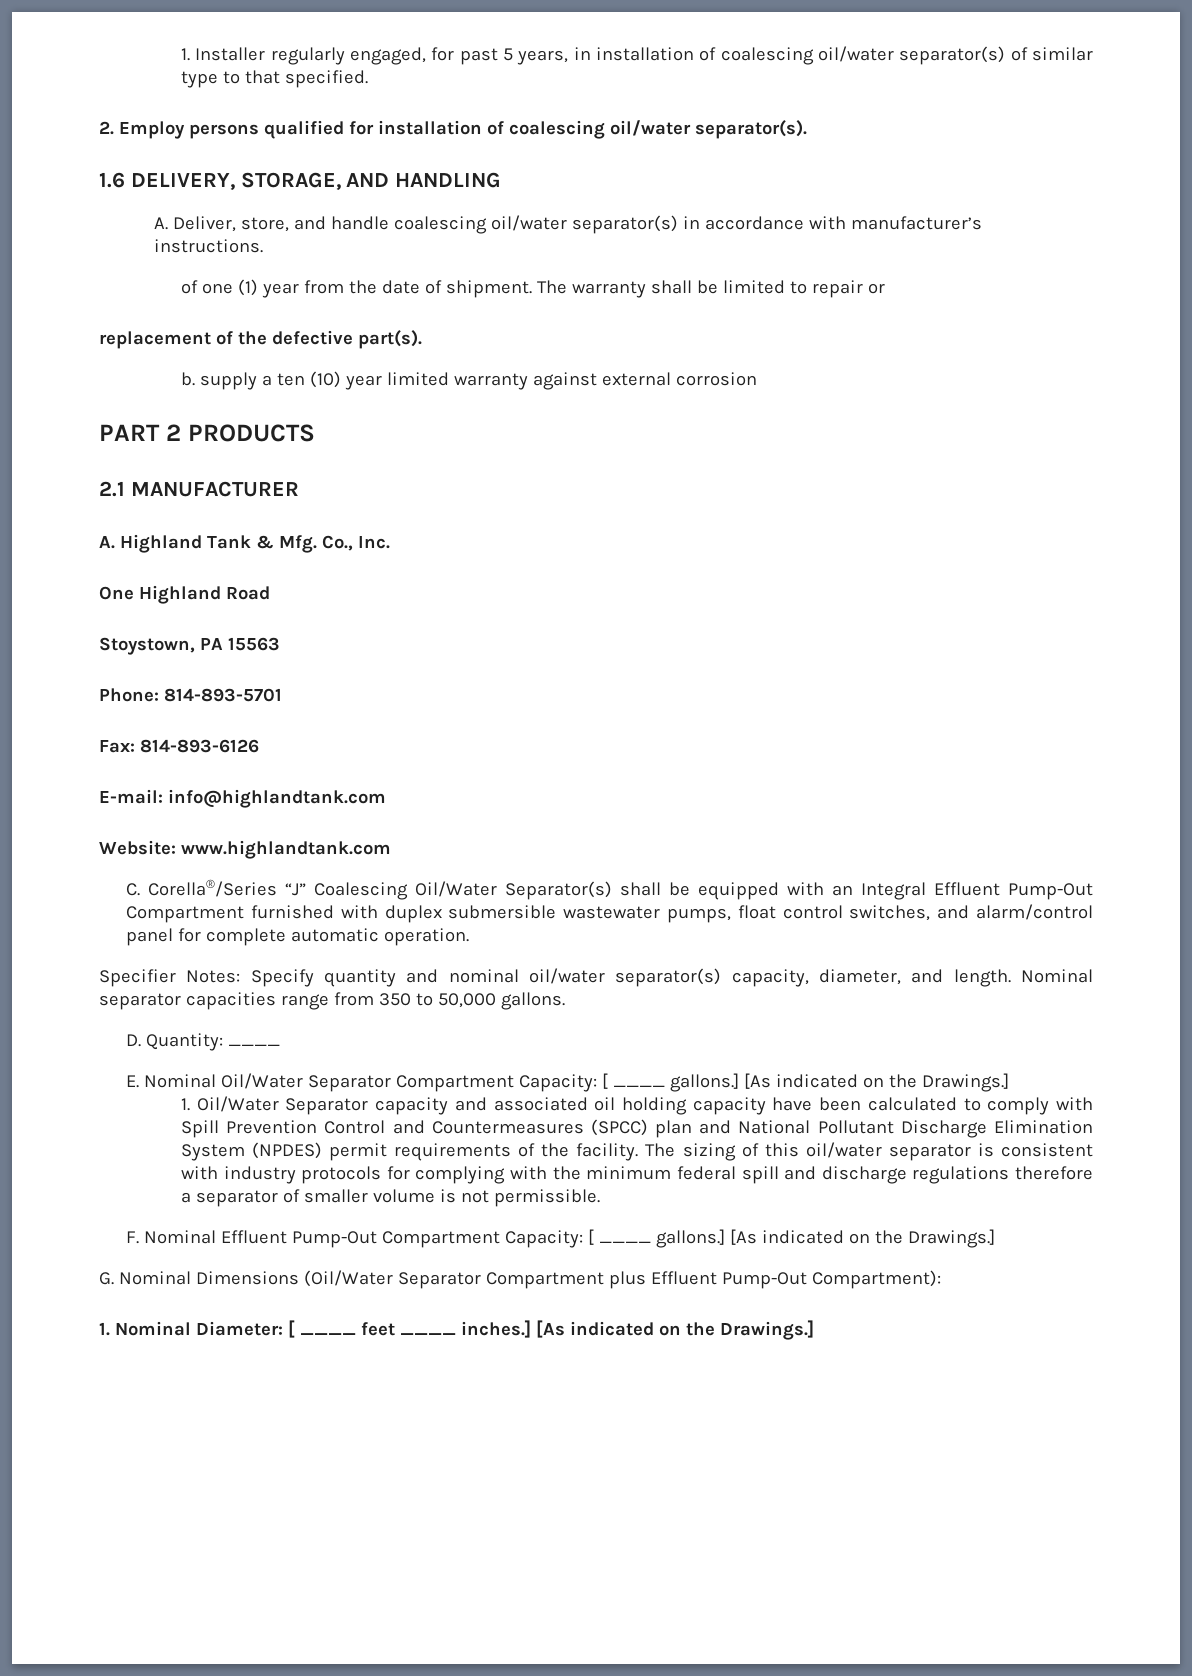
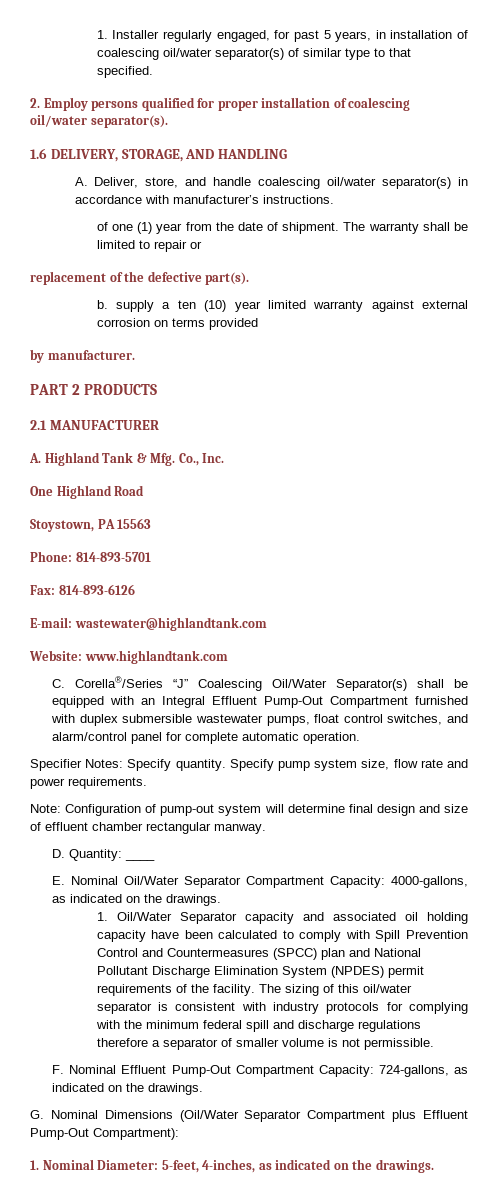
(374, 128) none -> [217,101,258,111] proper
(757, 379) none -> [153,318,258,330] [30,349,135,363] on terms provided // by manufacturer.
[168,789,386,808] info@highlandtank.com -> [74,617,267,631] wastewater@highlandtank.com
[323,968,1093,987] [99,992,565,1010] quantity and nominal oil/water separator(s) capacity, diameter, and length. Nominal separator capacities range from 350 to 50,000 gallons. -> [175,759,468,771] [30,777,147,789] [30,804,469,816] [30,822,266,834] quantity. Specify pump system size, flow rate and power requirements. // Note: Configuration of pump-out system will determine final design and size of effluent chamber rectangular manway.
[602,1073,1010,1092] [ ____ gallons.] [As indicated on the Drawings.] -> [391,876,468,888] [52,894,222,906] 4000-gallons, as indicated on the drawings.
[588,1229,996,1248] [ ____ gallons.] [As indicated on the Drawings.] -> [378,1065,469,1077] [52,1083,204,1095] 724-gallons, as indicated on the drawings.
[288,1320,814,1340] [ ____ feet ____ inches.] [As indicated on the Drawings.] -> [161,1159,434,1173] 5-feet, 4-inches, as indicated on the drawings.

